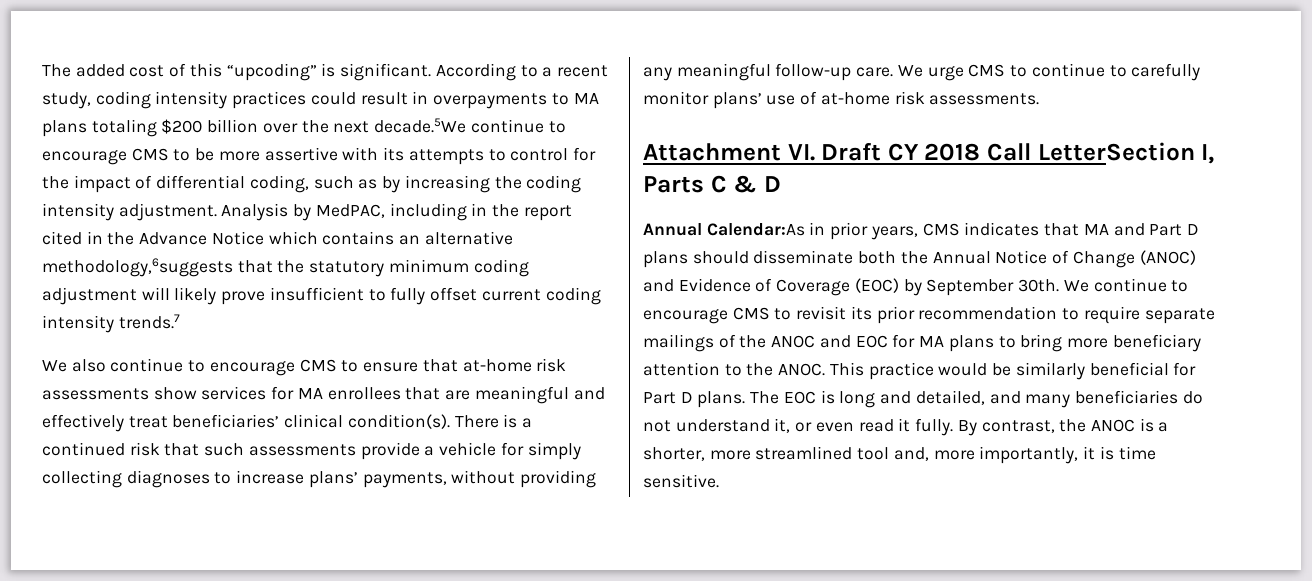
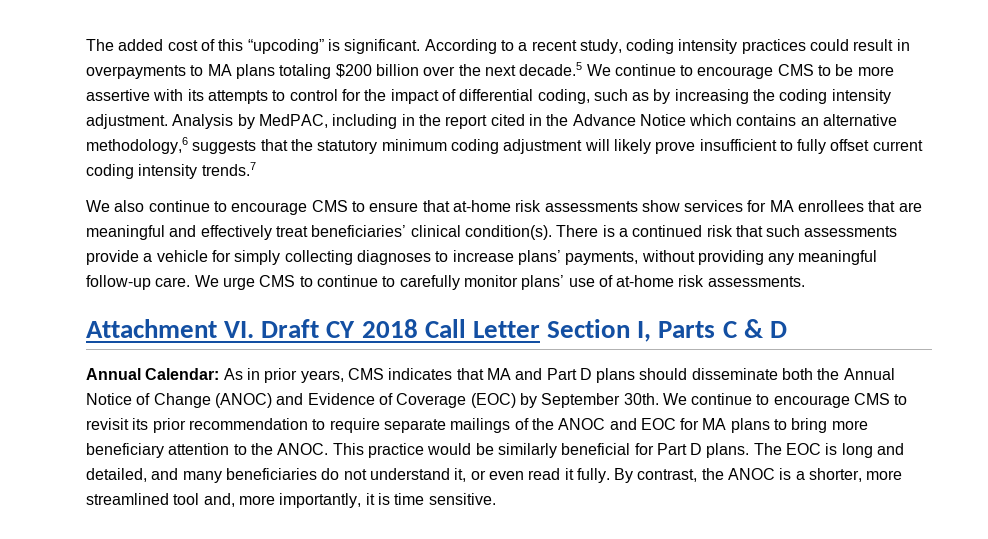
[374,118,467,133] decade.5We -> [519,62,611,76] decade.5 We
[42,258,233,277] methodology,6suggests -> [86,137,257,154] methodology,6 suggests
[1037,142,1195,161] LetterSection -> [472,319,631,338] Letter Section
[706,223,805,236] Calendar:As -> [145,368,243,380] Calendar: As

